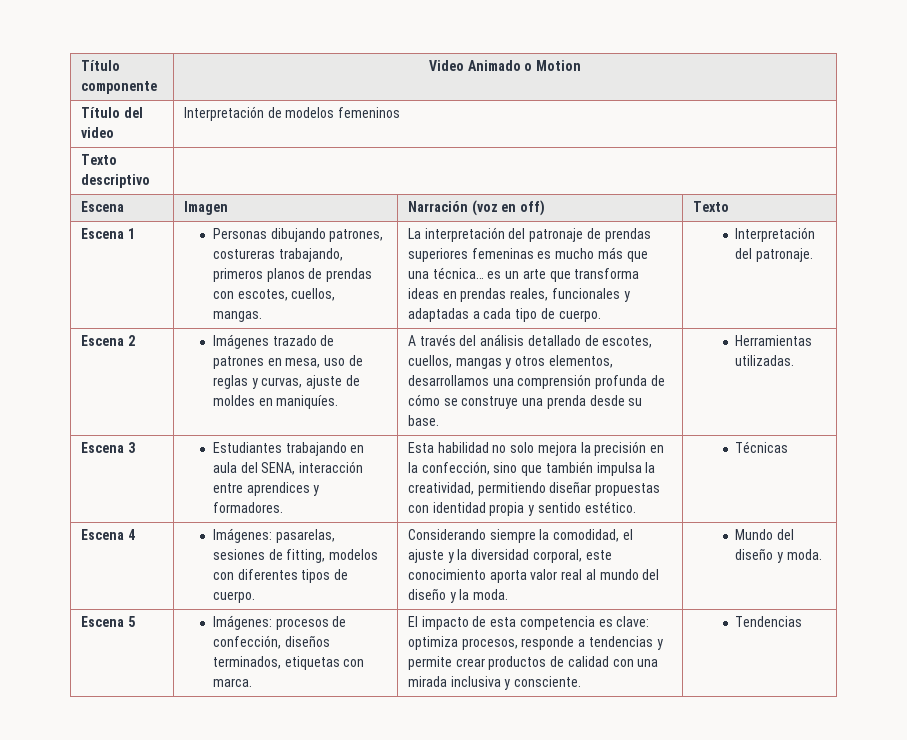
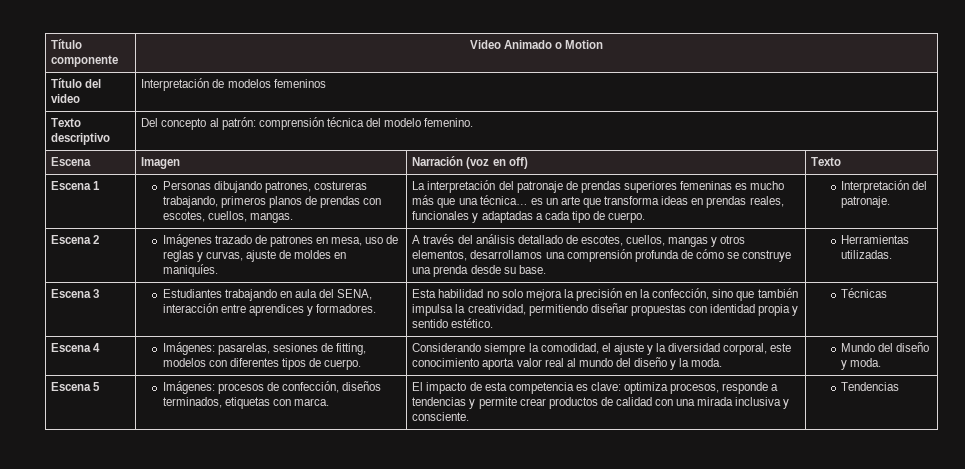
(150, 181) none -> [141,117,474,130] Del concepto al patrón: comprensión técnica del modelo femenino.

